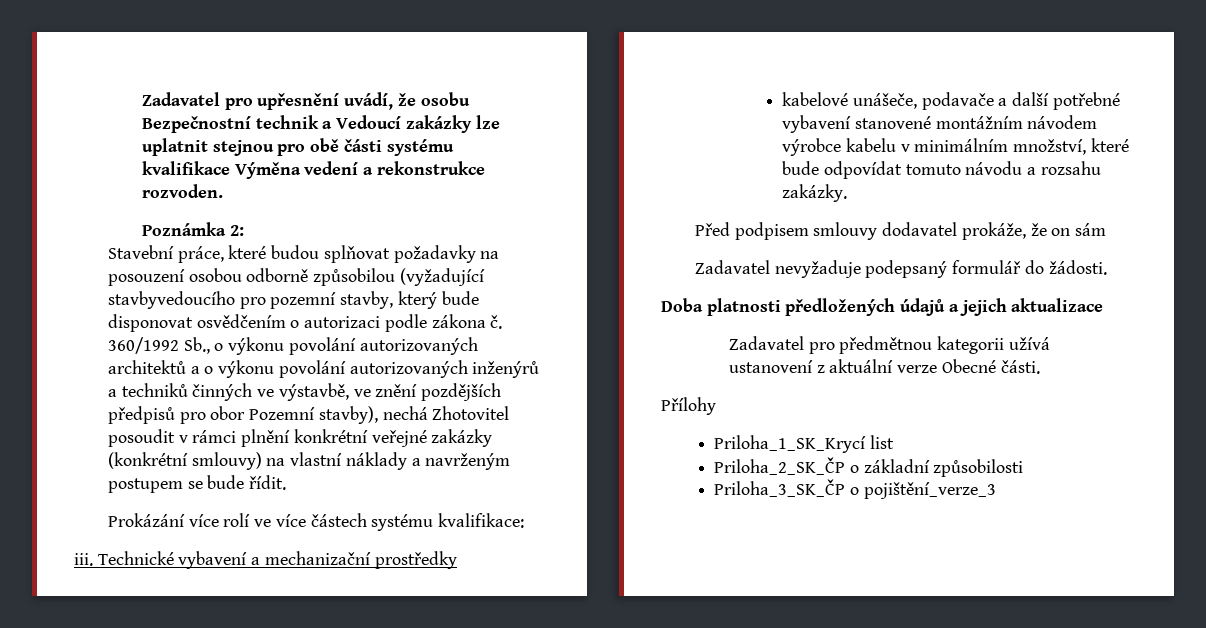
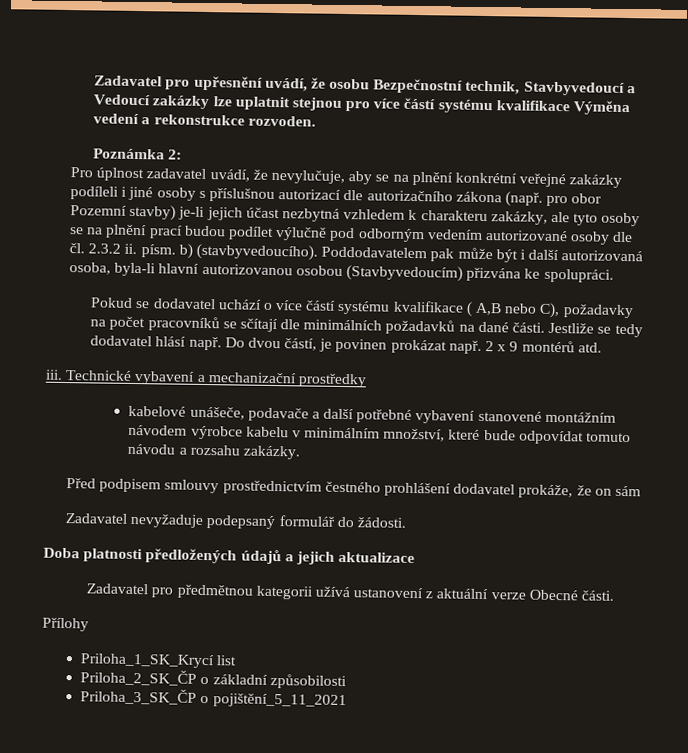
[255,115,319,129] technik -> [465,80,625,96] technik, Stavbyvedoucí
[310,138,382,152] obě části -> [373,97,436,110] více částí
[108,245,500,263] [108,268,485,286] [108,291,479,309] [108,314,503,332] [108,337,478,355] [108,360,540,378] [108,383,502,401] [108,406,510,424] [108,429,493,447] [108,452,511,470] [108,475,287,493] [108,513,525,531] Stavební práce, které budou splňovat požadavky na posouzení osobou odborně způsobilou (vyžadující stavbyvedoucího pro pozemní stavby, který bude disponovat osvědčením o autorizaci podle zákona č. 360/1992 Sb., o výkonu povolání autorizovaných architektů a o výkonu povolání autorizovaných inženýrů a techniků činných ve výstavbě, ve znění pozdějších předpisů pro obor Pozemní stavby), nechá Zhotovitel posoudit v rámci plnění konkrétní veřejné zakázky (konkrétní smlouvy) na vlastní náklady a navrženým postupem se bude řídit. // Prokázání více rolí ve více částech systému kvalifikace: -> [70,167,623,188] [70,186,603,207] [70,204,641,227] [70,224,634,245] [69,243,644,263] [69,262,614,283] [90,297,634,319] [90,316,643,338] [90,335,602,354] Pro úplnost zadavatel uvádí, že nevylučuje, aby se na plnění konkrétní veřejné zakázky podíleli i jiné osoby s příslušnou autorizací dle autorizačního zákona (např. pro obor Pozemní stavby) je-li jejich účast nezbytná vzhledem k charakteru zakázky, ale tyto osoby se na plnění prací budou podílet výlučně pod odborným vedením autorizované osoby dle čl. 2.3.2 ii. písm. b) (stavbyvedoucího). Poddodavatelem pak může být i další autorizovaná osoba, byla-li hlavní autorizovanou osobou (Stavbyvedoucím) přizvána ke spolupráci. // Pokud se dodavatel uchází o více částí systému kvalifikace ( A,B nebo C), požadavky na počet pracovníků se sčítají dle minimálních požadavků na dané části. Jestliže se tedy dodavatel hlásí např. Do dvou částí, je povinen prokázat např. 2 x 9 montérů atd.
(878, 231) none -> [222,480,452,497] prostřednictvím čestného prohlášení
[863,482,996,499] pojištění_verze_3 -> [212,693,347,709] pojištění_5_11_2021

